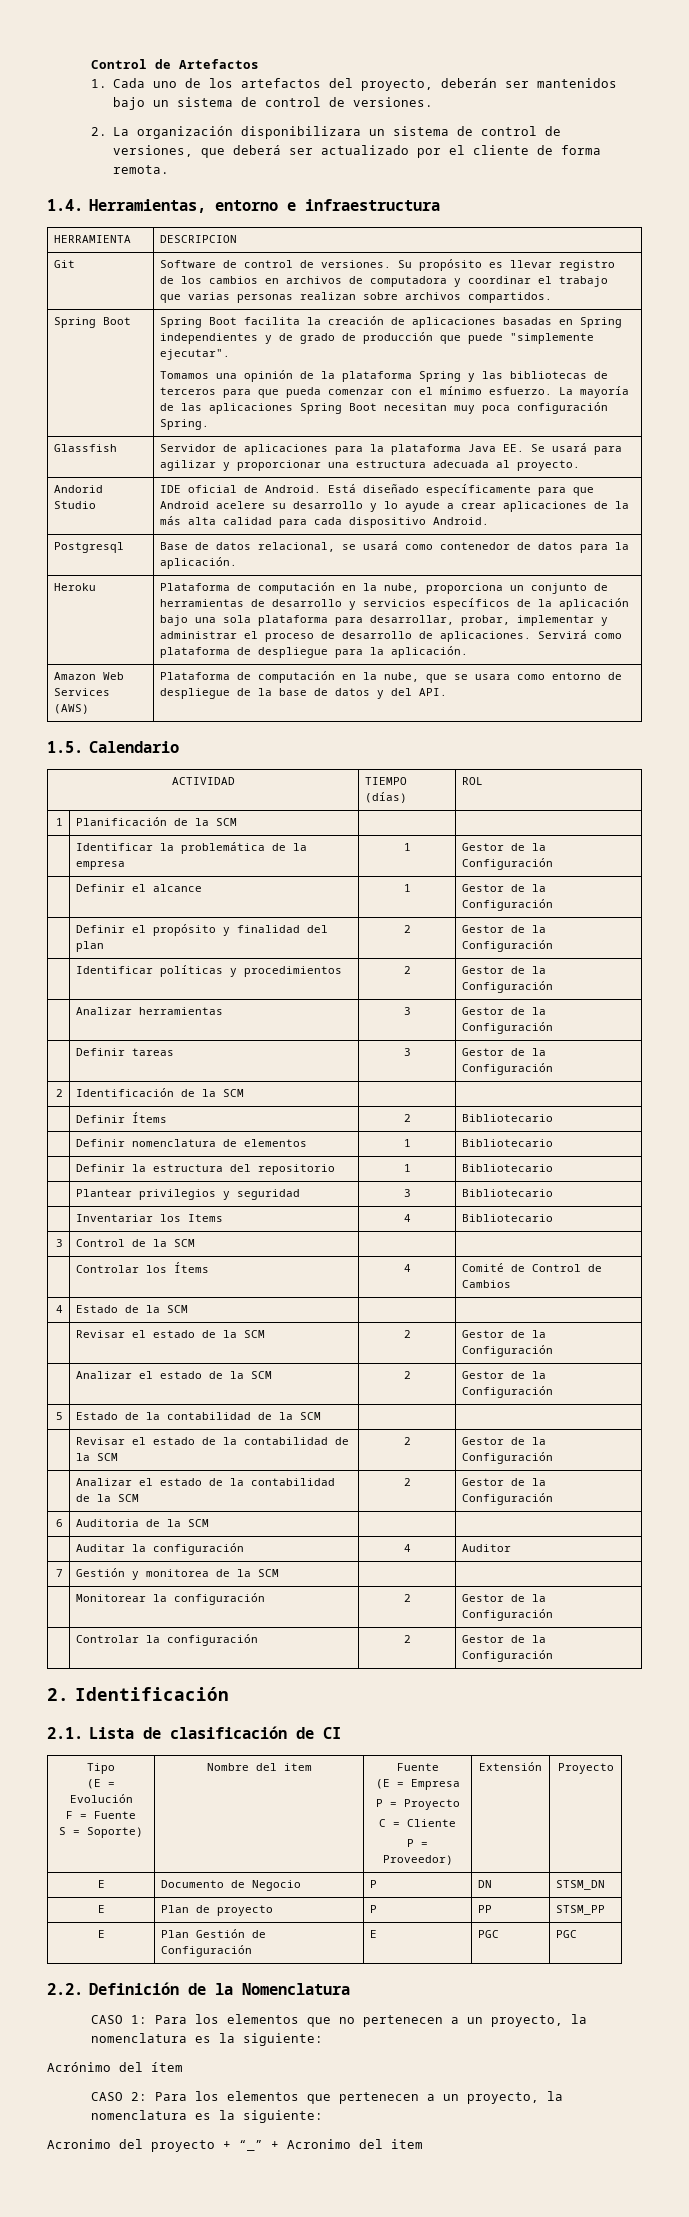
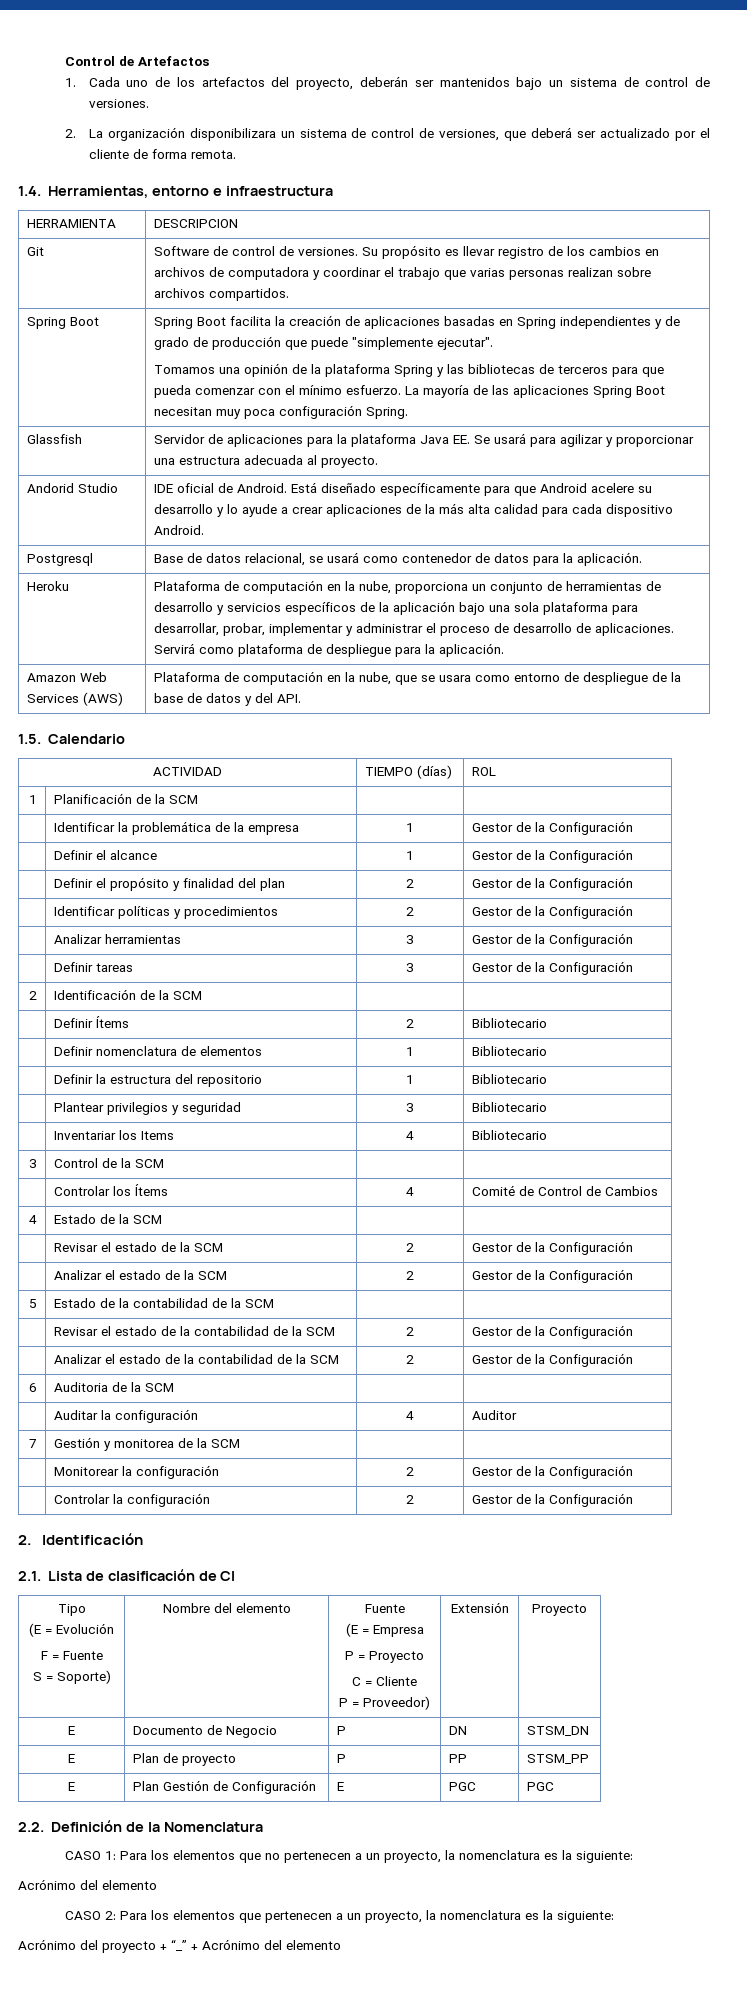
[283,1763,312,1771] item -> [235,1603,291,1613] elemento
[151,2062,183,2072] ítem -> [102,1880,157,1890] elemento
[47,2139,111,2149] Acronimo -> [18,1939,76,1950] Acrónimo
[287,2139,423,2149] Acronimo del item -> [202,1939,341,1950] Acrónimo del elemento

